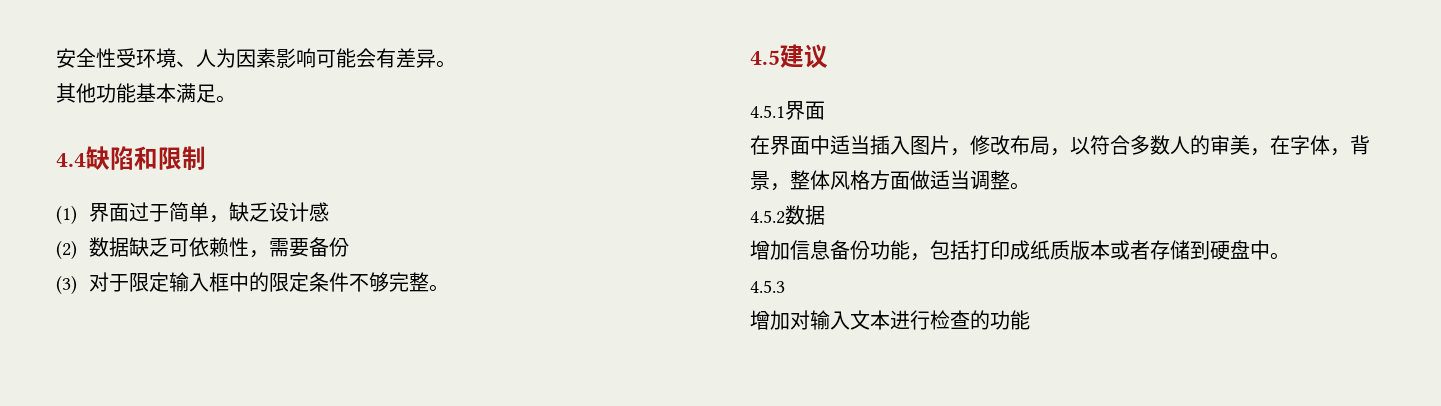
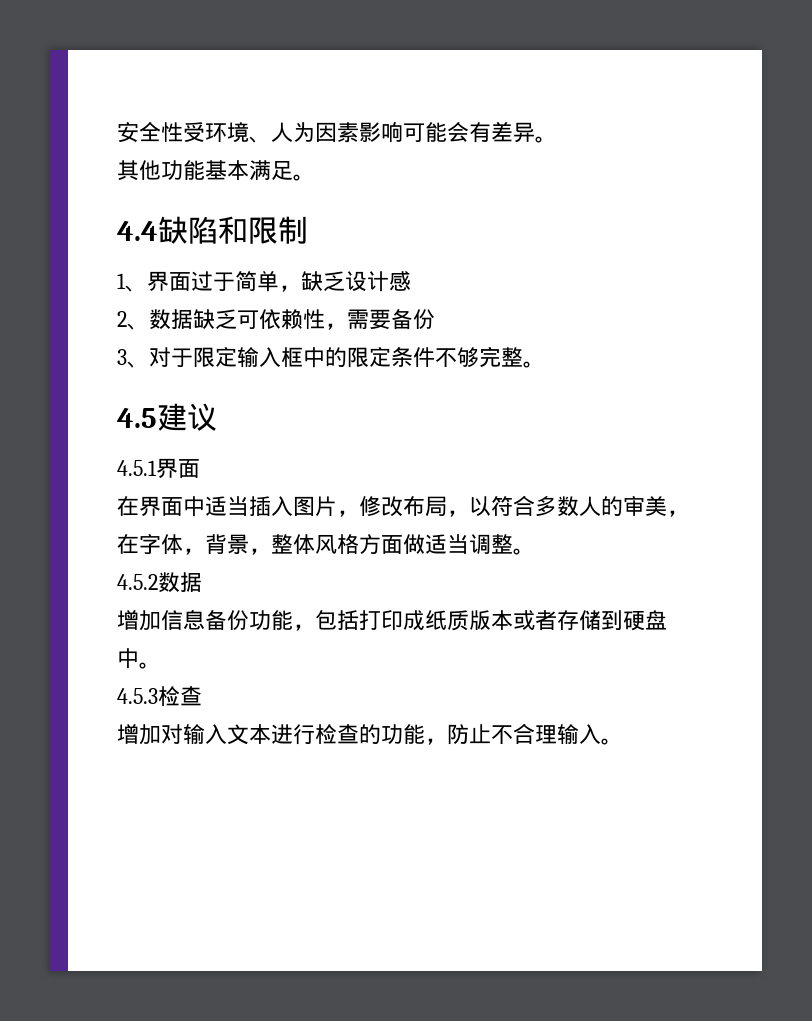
[56,205,77,225] (1) -> [117,273,147,292] 1、
[56,240,77,260] (2) -> [117,311,149,330] 2、
[56,275,77,295] (3) -> [117,349,149,368] 3、
(785, 286) none -> [158,686,202,706] 检查
(1030, 320) none -> [425,723,623,745] ，防止不合理输入。

